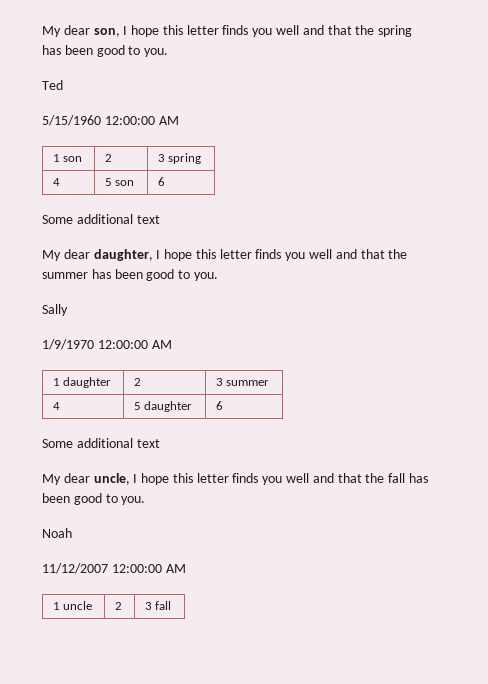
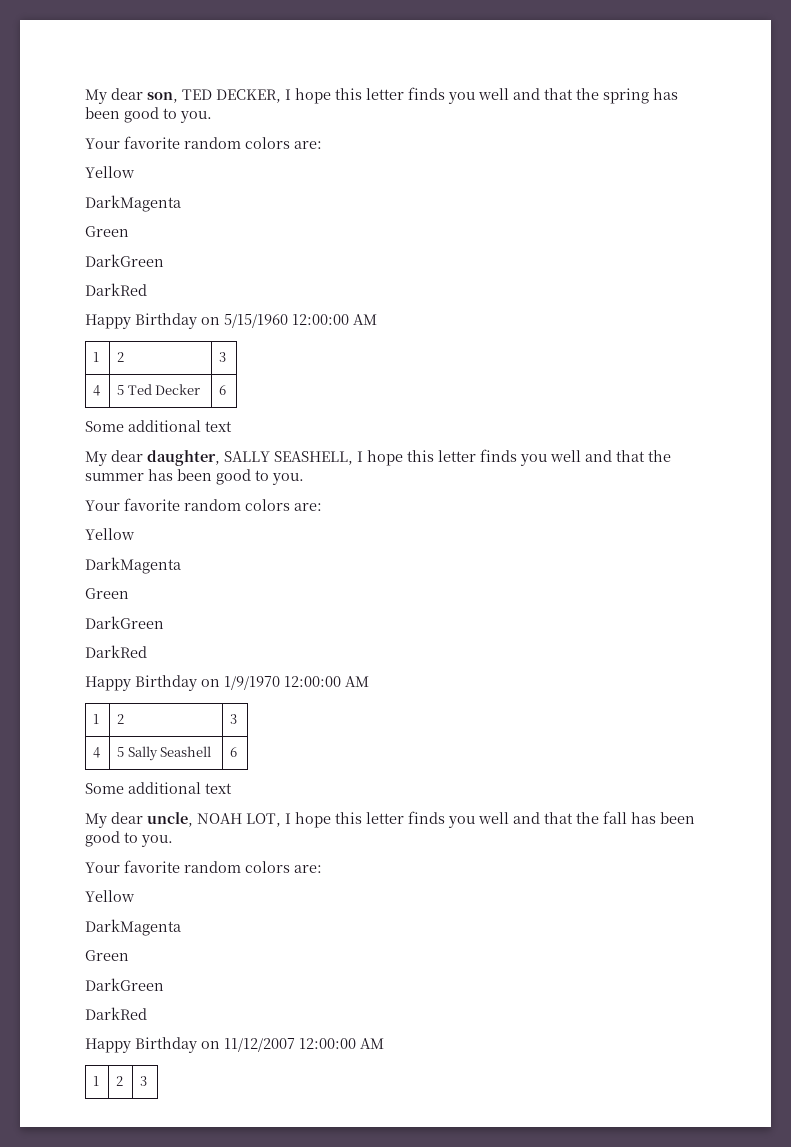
(120, 32) none -> [182,89,281,103] TED DECKER,
[42,80,63,90] Ted // -> [85,136,322,149] [85,166,135,178] [85,195,181,212] [85,226,129,237] [85,254,164,267] [85,283,147,296] [85,313,220,329] Your favorite random colors are: // Yellow // DarkMagenta // Green // DarkGreen // DarkRed // Happy Birthday on
[63,156,83,162] [104,154,112,162] [157,153,202,164] [52,178,60,186] [104,178,135,186] son | 2 | 3 spring // 4 | 5 son -> [117,352,125,362] [219,352,227,362] [93,385,101,396] [117,384,201,395] | 2 | 3 // 4 | 5 Ted Decker
(153, 255) none -> [224,451,353,465] SALLY SEASHELL,
[42,304,68,316] Sally // -> [85,498,322,511] [85,528,135,540] [85,557,181,574] [85,588,129,599] [85,616,164,629] [85,645,147,658] [85,675,220,691] Your favorite random colors are: // Yellow // DarkMagenta // Green // DarkGreen // DarkRed // Happy Birthday on
[63,377,112,388] [133,378,141,386] [215,378,270,386] [52,402,60,410] [133,401,193,412] daughter | 2 | 3 summer // 4 | 5 daughter -> [117,714,125,724] [230,714,238,724] [93,747,101,758] [117,746,212,761] | 2 | 3 // 4 | 5 Sally Seashell
(130, 479) none -> [197,813,281,827] NOAH LOT,
[42,528,72,538] Noah // -> [85,860,322,873] [85,890,135,902] [85,919,181,936] [85,950,129,961] [85,978,164,991] [85,1007,147,1020] [85,1037,220,1053] Your favorite random colors are: // Yellow // DarkMagenta // Green // DarkGreen // DarkRed // Happy Birthday on
[63,601,93,610] [114,602,122,610] [144,601,172,610] uncle | 2 | 3 fall -> [116,1076,124,1086] [140,1076,148,1086] | 2 | 3

